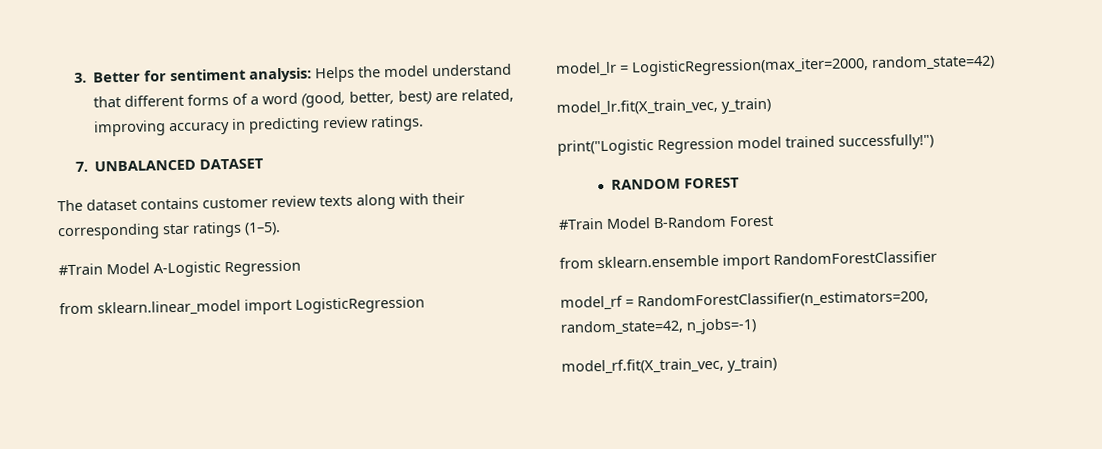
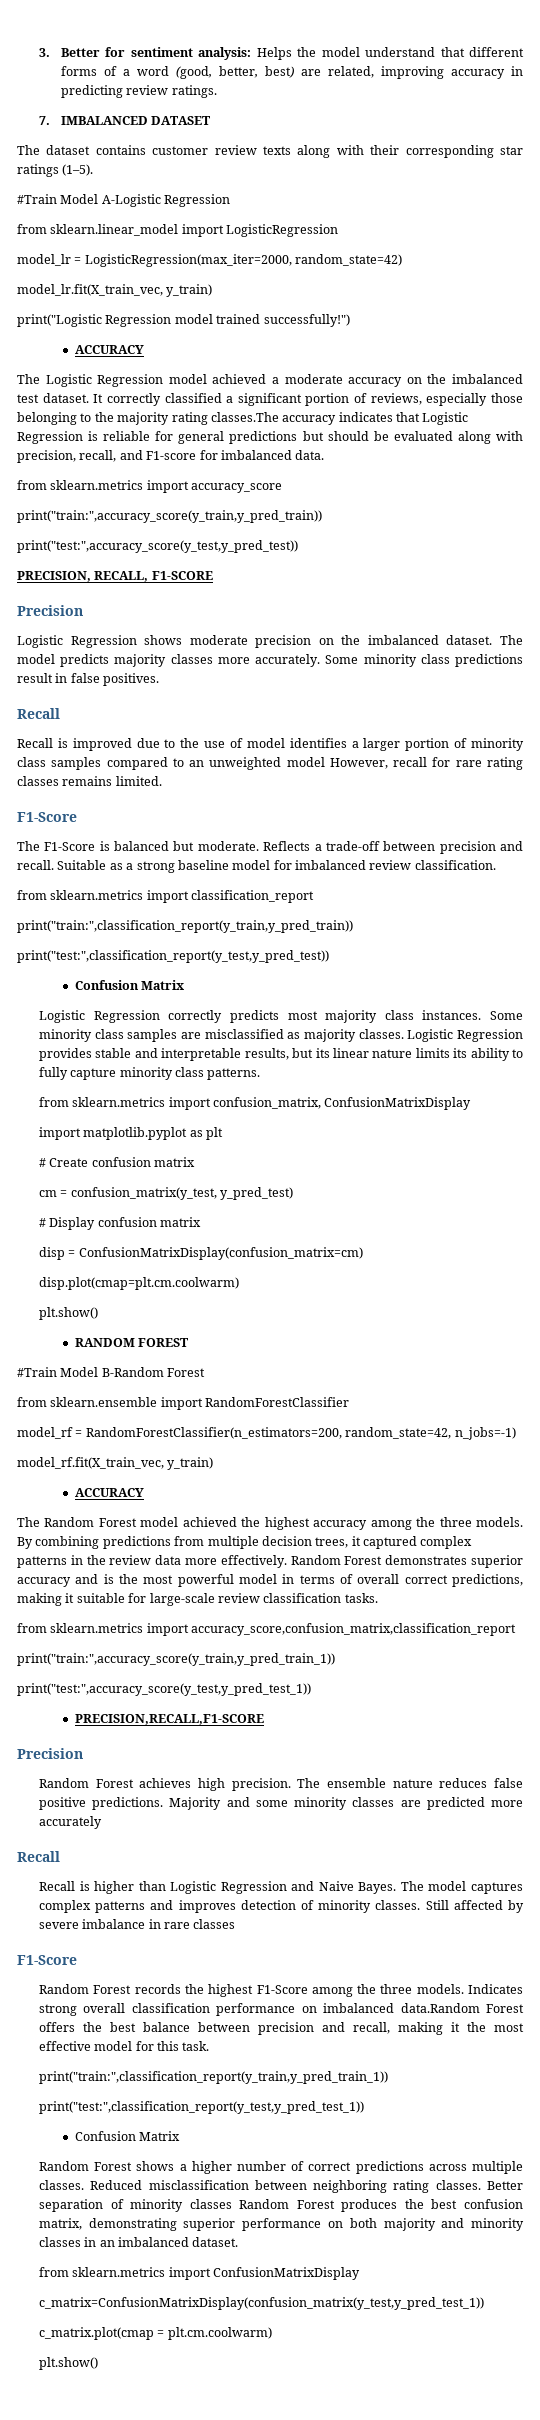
[93,159,196,172] UNBALANCED -> [60,116,148,125] IMBALANCED
(934, 142) none -> [74,345,144,354] [17,374,524,387] [17,393,523,406] [17,412,469,425] [17,431,523,444] [17,450,325,463] [17,480,283,493] [17,510,322,523] [17,540,298,553] [17,571,213,582] [17,605,83,616] [17,635,523,648] [17,654,523,667] [17,673,160,686] [17,708,60,719] [17,738,524,751] [17,757,523,770] [17,776,162,786] [17,812,77,822] [17,841,523,854] [17,860,496,873] [17,890,315,903] [17,920,353,933] [17,950,329,963] [74,980,185,990] [38,1010,523,1023] [38,1029,523,1042] [38,1048,524,1061] [38,1067,261,1080] [38,1097,472,1110] [38,1127,224,1140] [38,1157,196,1167] [38,1187,294,1200] [38,1217,202,1230] [38,1247,363,1260] [38,1277,239,1290] [38,1307,98,1320] // ACCURACY // The Logistic Regression model achieved a moderate accuracy on the imbalanced test dataset. It correctly classified a significant portion of reviews, especially those belonging to the majority rating classes.The accuracy indicates that Logistic Regression is reliable for general predictions but should be evaluated along with precision, recall, and F1-score for imbalanced data. // from sklearn.metrics import accuracy_score // print("train:",accuracy_score(y_train,y_pred_train)) // print("test:",accuracy_score(y_test,y_pred_test)) // PRECISION, RECALL, F1-SCORE // Precision // Logistic Regression shows moderate precision on the imbalanced dataset. The model predicts majority classes more accurately. Some minority class predictions result in false positives. // Recall // Recall is improved due to the use of model identifies a larger portion of minority class samples compared to an unweighted model However, recall for rare rating classes remains limited. // F1-Score // The F1-Score is balanced but moderate. Reflects a trade-off between precision and recall. Suitable as a strong baseline model for imbalanced review classification. // from sklearn.metrics import classification_report // print("train:",classification_report(y_train,y_pred_train)) // print("test:",classification_report(y_test,y_pred_test)) // Confusion Matrix // Logistic Regression correctly predicts most majority class instances. Some minority class samples are misclassified as majority classes. Logistic Regression provides stable and interpretable results, but its linear nature limits its ability to fully capture minority class patterns. // from sklearn.metrics import confusion_matrix, ConfusionMatrixDisplay // import matplotlib.pyplot as plt // # Create confusion matrix // cm = confusion_matrix(y_test, y_pred_test) // # Display confusion matrix // disp = ConfusionMatrixDisplay(confusion_matrix=cm) // disp.plot(cmap=plt.cm.coolwarm) // plt.show()
(777, 364) none -> [74,1488,144,1497] [17,1517,523,1530] [17,1536,473,1549] [17,1555,523,1568] [17,1574,523,1587] [17,1593,378,1606] [17,1623,517,1636] [17,1653,335,1666] [17,1683,311,1696] [74,1714,264,1725] [17,1748,83,1759] [38,1778,523,1791] [38,1797,523,1810] [38,1816,102,1829] [17,1851,60,1862] [38,1881,523,1894] [38,1900,525,1913] [38,1919,236,1929] [17,1955,77,1965] [38,1984,523,1997] [38,2003,524,2016] [38,2022,524,2035] [38,2041,210,2051] [38,2071,388,2084] [38,2101,364,2114] [74,2131,181,2141] [38,2161,523,2174] [38,2180,523,2193] [38,2199,523,2212] [38,2218,524,2231] [38,2237,239,2247] [38,2267,361,2280] [38,2297,484,2310] [38,2327,272,2340] [38,2357,98,2370] // ACCURACY // The Random Forest model achieved the highest accuracy among the three models. By combining predictions from multiple decision trees, it captured complex patterns in the review data more effectively. Random Forest demonstrates superior accuracy and is the most powerful model in terms of overall correct predictions, making it suitable for large-scale review classification tasks. // from sklearn.metrics import accuracy_score,confusion_matrix,classification_report // print("train:",accuracy_score(y_train,y_pred_train_1)) // print("test:",accuracy_score(y_test,y_pred_test_1)) // PRECISION,RECALL,F1-SCORE // Precision // Random Forest achieves high precision. The ensemble nature reduces false positive predictions. Majority and some minority classes are predicted more accurately // Recall // Recall is higher than Logistic Regression and Naive Bayes. The model captures complex patterns and improves detection of minority classes. Still affected by severe imbalance in rare classes // F1-Score // Random Forest records the highest F1-Score among the three models. Indicates strong overall classification performance on imbalanced data.Random Forest offers the best balance between precision and recall, making it the most effective model for this task. // print("train:",classification_report(y_train,y_pred_train_1)) // print("test:",classification_report(y_test,y_pred_test_1)) // Confusion Matrix // Random Forest shows a higher number of correct predictions across multiple classes. Reduced misclassification between neighboring rating classes. Better separation of minority classes Random Forest produces the best confusion matrix, demonstrating superior performance on both majority and minority classes in an imbalanced dataset. // from sklearn.metrics import ConfusionMatrixDisplay // c_matrix=ConfusionMatrixDisplay(confusion_matrix(y_test,y_pred_test_1)) // c_matrix.plot(cmap = plt.cm.coolwarm) // plt.show()

